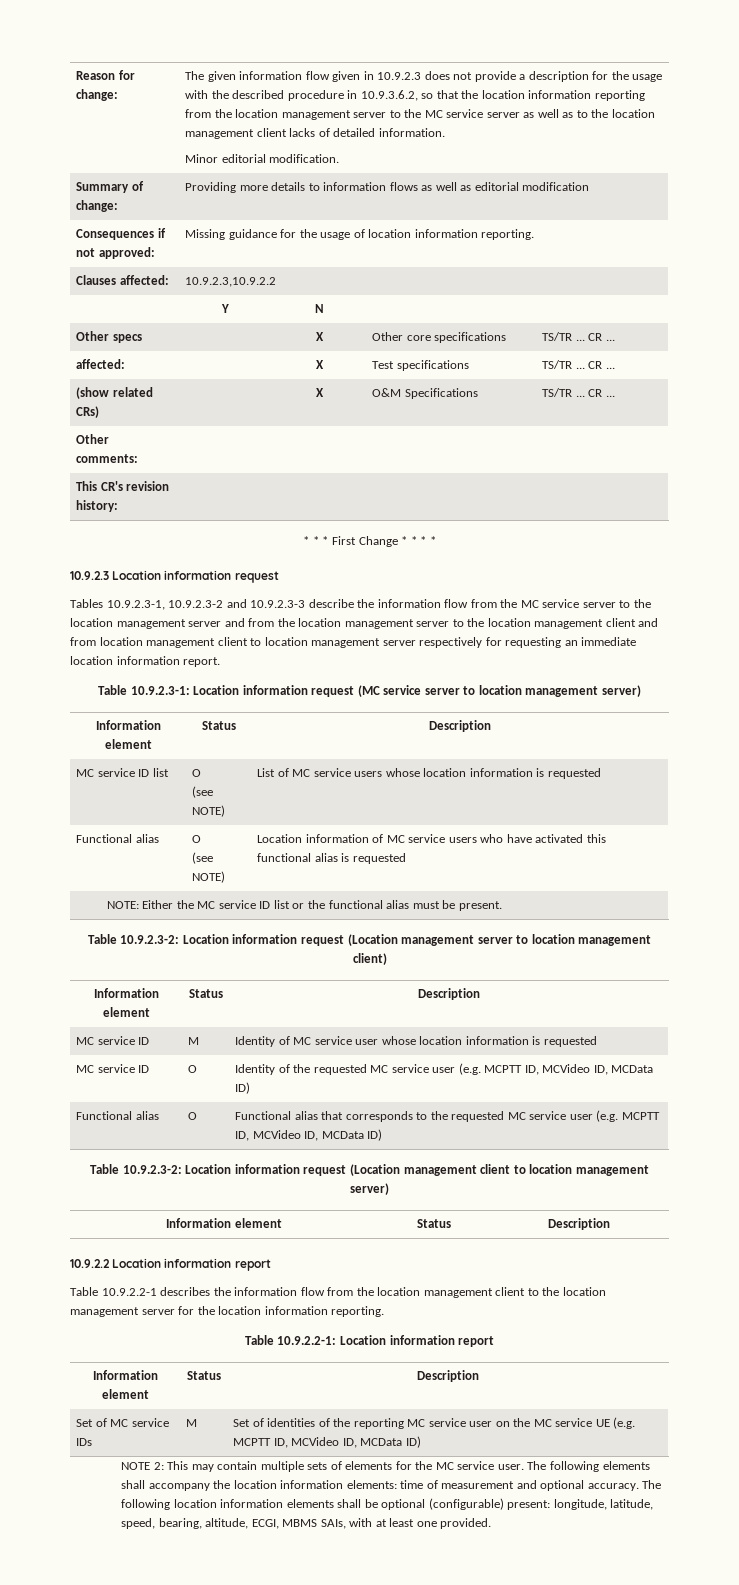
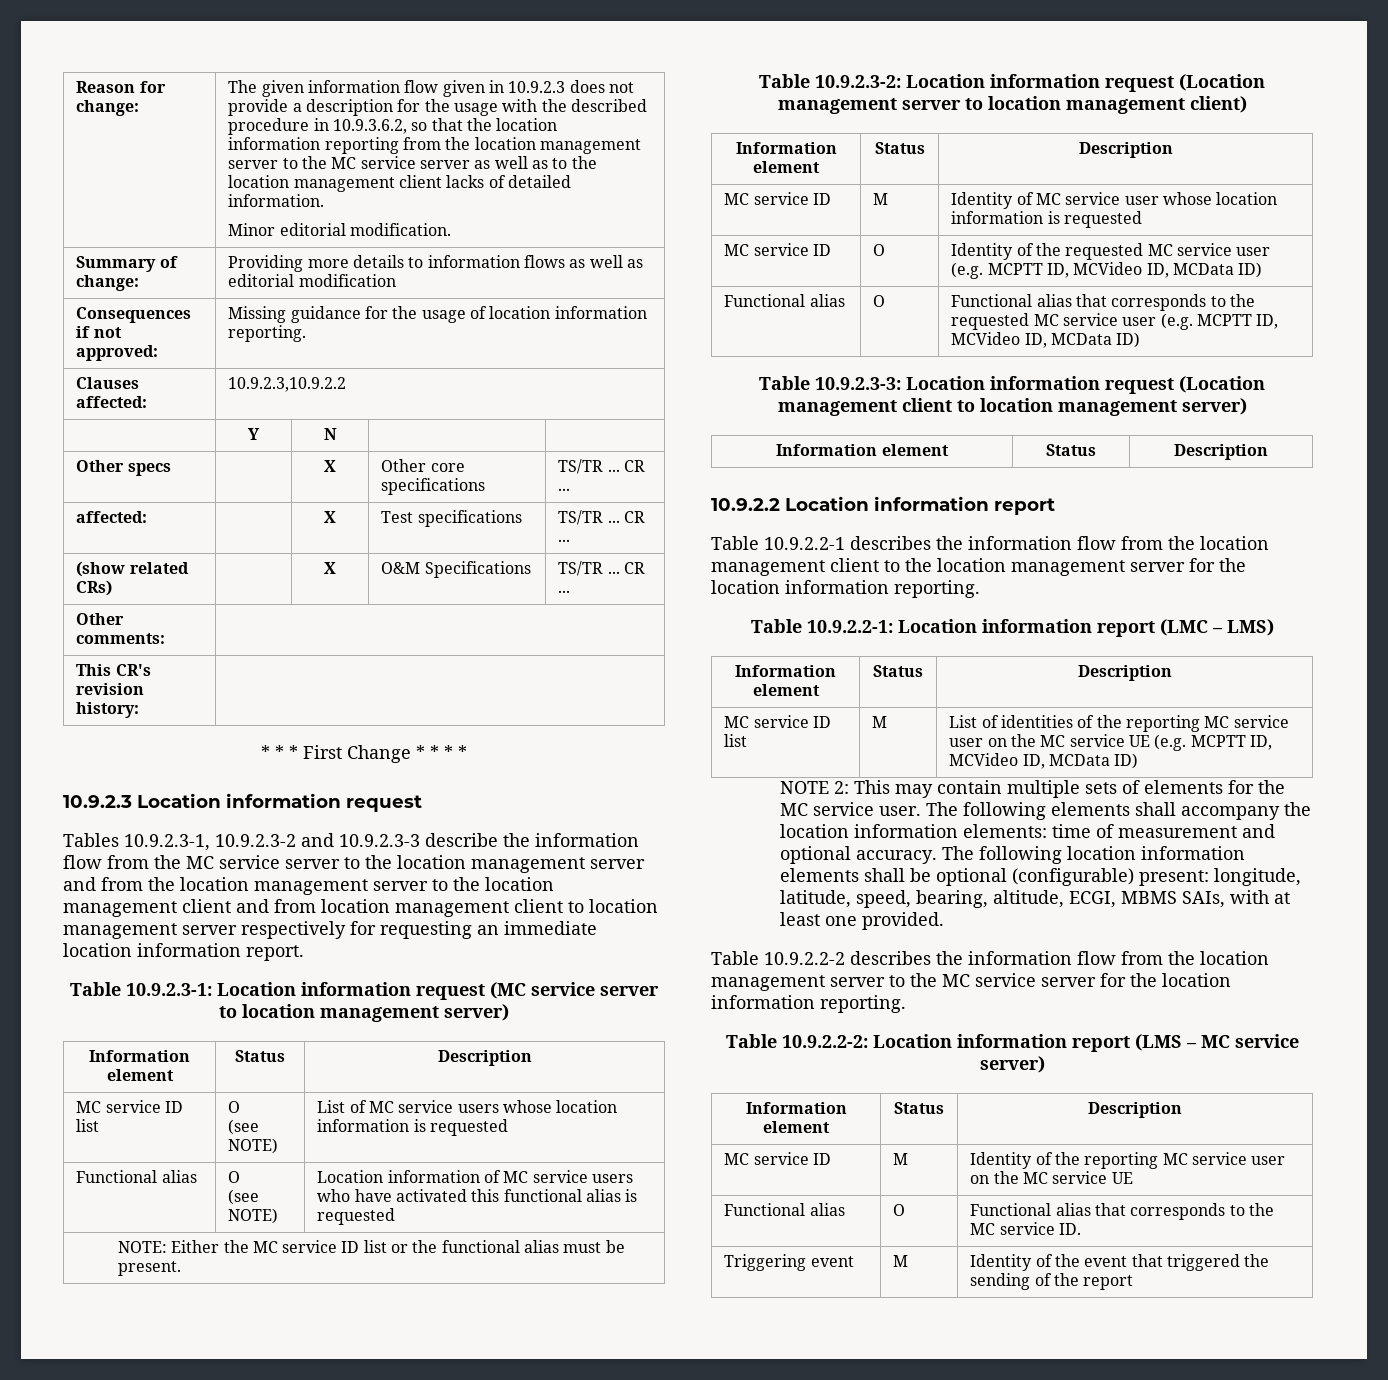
[122,1165,182,1174] 10.9.2.3-2: -> [815,377,901,390] 10.9.2.3-3:
[93,1370,158,1380] [102,1389,149,1399] [187,1371,221,1380] [417,1370,479,1382] [76,1418,169,1427] [76,1438,93,1446] [186,1419,198,1427] [233,1419,251,1427] // Information element | Status | Description // Set of MC service IDs | M | Set -> [1159,619,1274,636] [735,665,836,677] [752,684,820,696] [873,665,923,677] [1077,665,1172,681] [724,715,832,728] [724,734,748,747] [872,716,888,728] [949,715,978,728] (LMC – LMS) // Information element | Status | Description // MC service ID list | M | List
(492, 1523) none -> [711,951,1269,965] [711,973,1231,991] [711,995,906,1013] [725,1034,1299,1052] [979,1056,1045,1073] [745,1102,847,1114] [763,1121,830,1133] [894,1102,944,1114] [1088,1102,1182,1118] [724,1152,832,1165] [893,1153,909,1165] [970,1152,1286,1169] [970,1171,1133,1184] [724,1203,845,1216] [893,1204,906,1216] [970,1203,1274,1220] [970,1222,1082,1235] [724,1254,854,1271] [893,1255,909,1267] [970,1254,1270,1271] [970,1273,1134,1290] // Table 10.9.2.2-2 describes the information flow from the location management server to the MC service server for the location information reporting. // Table 10.9.2.2-2: Location information report (LMS – MC service server) // Information element | Status | Description // MC service ID | M | Identity of the reporting MC service user on the MC service UE // Functional alias | O | Functional alias that corresponds to the MC service ID. // Triggering event | M | Identity of the event that triggered the sending of the report

